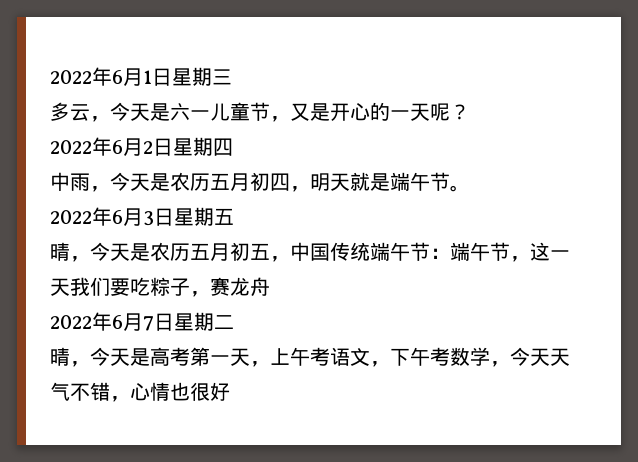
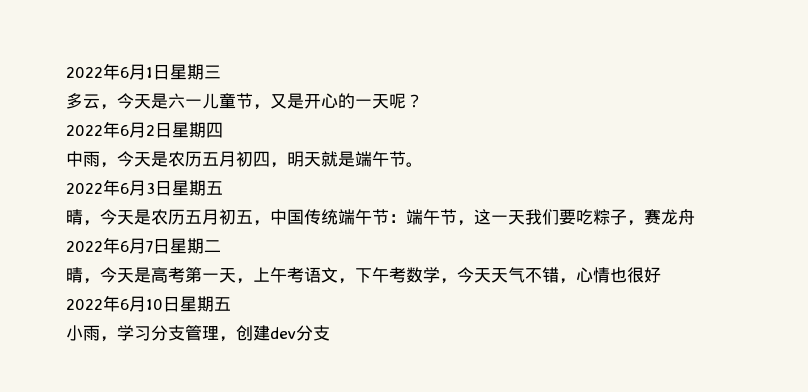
(230, 391) none -> [66,295,231,312] [66,325,330,342] // 2022年6月10日星期五 // 小雨，学习分支管理，创建dev分支

